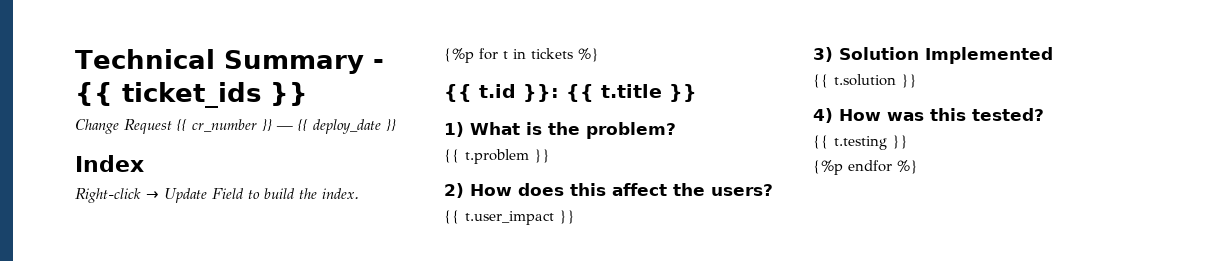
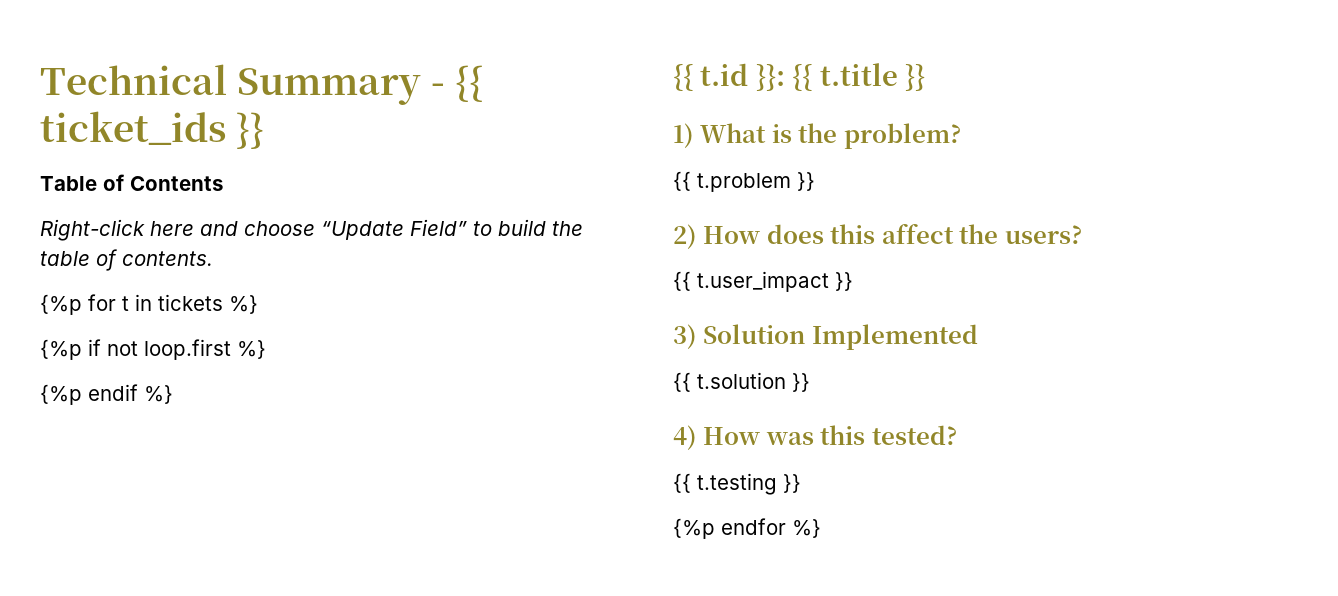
[75,119,396,134] [75,155,144,172] [75,188,359,203] Change Request {{ cr_number }} — {{ deploy_date }} // Index // Right-click → Update Field to build the index. -> [40,174,223,191] [40,219,583,241] [40,249,213,271] Table of Contents // Right-click here and choose “Update Field” to build the table of contents.
(599, 55) none -> [40,339,266,360] [40,384,173,405] // {%p if not loop.first %} // {%p endif %}

